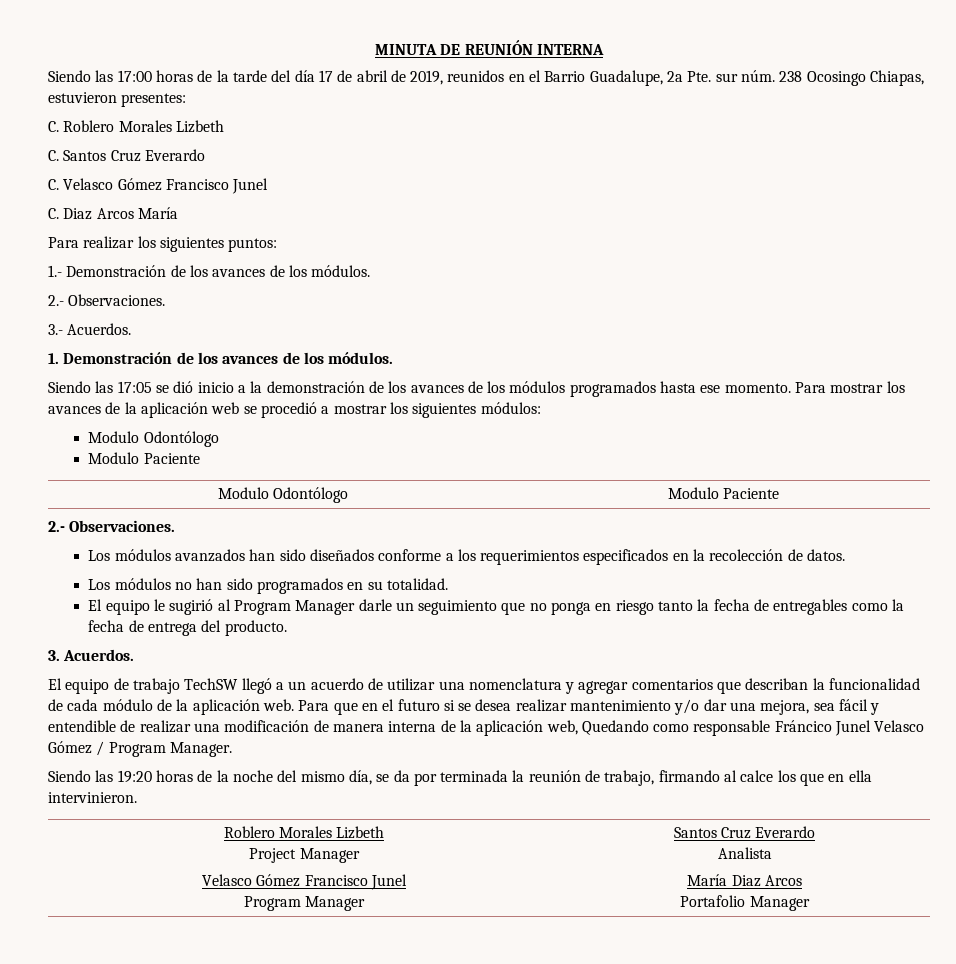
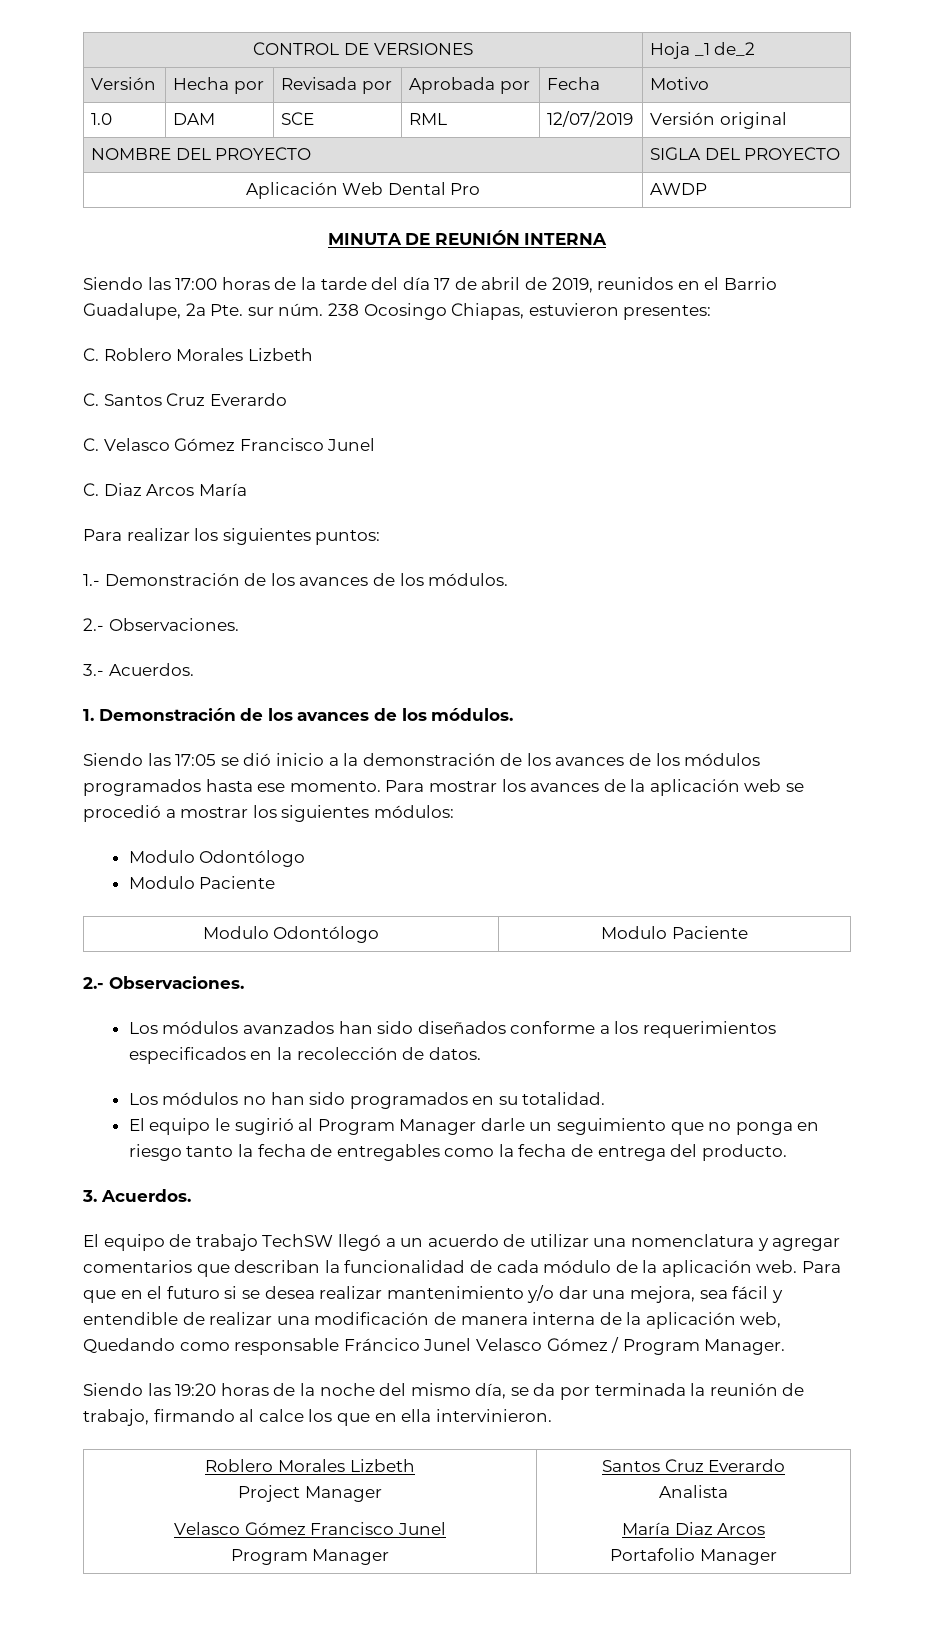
(375, 49) none -> [253,42,473,55] [650,42,756,59] [91,77,157,90] [173,77,264,94] [281,77,392,94] [409,77,530,94] [547,77,601,90] [650,77,710,90] [91,113,113,125] [173,113,216,125] [281,112,315,125] [409,113,448,125] [547,111,634,127] [650,112,787,129] [91,147,312,160] [650,147,841,160] [245,182,481,199] [650,183,708,195] CONTROL DE VERSIONES | Hoja _1 de_2 // Versión | Hecha por | Revisada por | Aprobada por | Fecha | Motivo // 1.0 | DAM | SCE | RML | 12/07/2019 | Versión original // NOMBRE DEL PROYECTO | SIGLA DEL PROYECTO // Aplicación Web Dental Pro | AWDP //

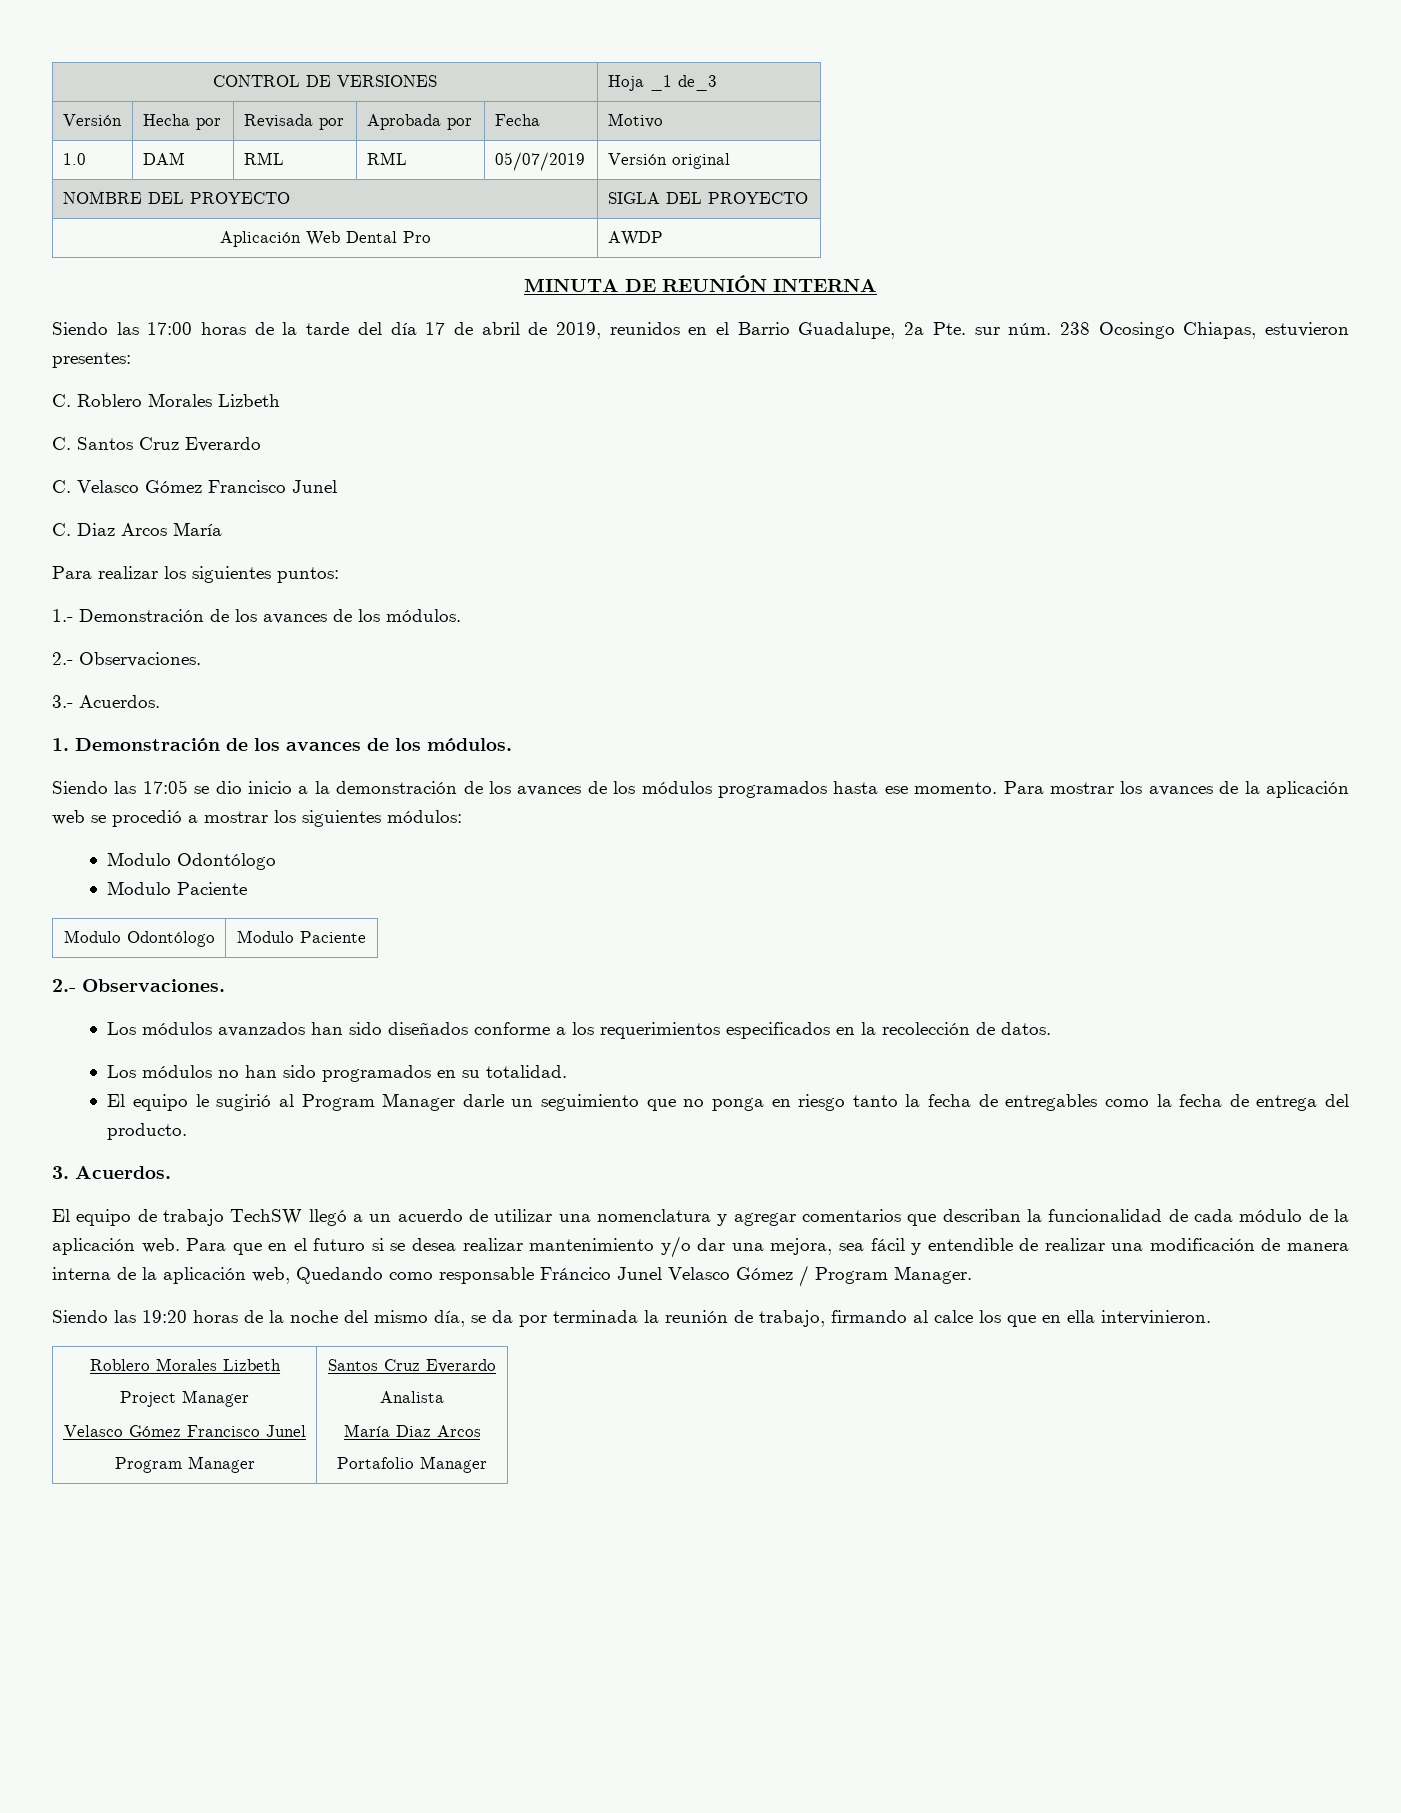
[714,42,756,56] de_2 -> [677,75,717,91] de_3
[281,112,315,125] [409,113,448,125] [547,111,634,127] SCE | RML | 12/07/2019 -> [243,152,284,165] [366,152,407,165] [494,152,585,171] RML | RML | 05/07/2019
[243,753,272,766] dió -> [215,781,242,794] dio

